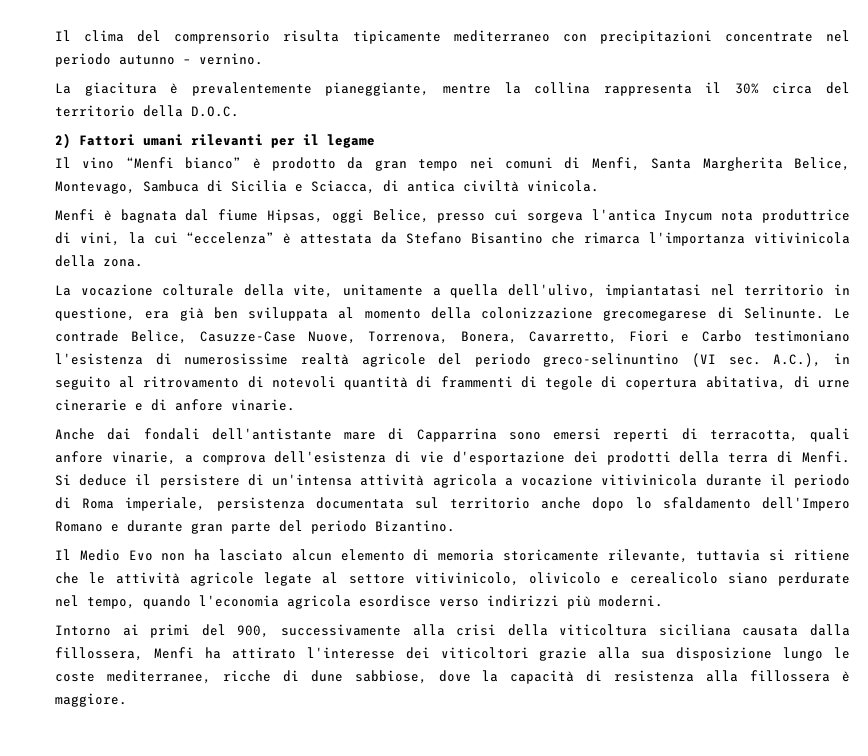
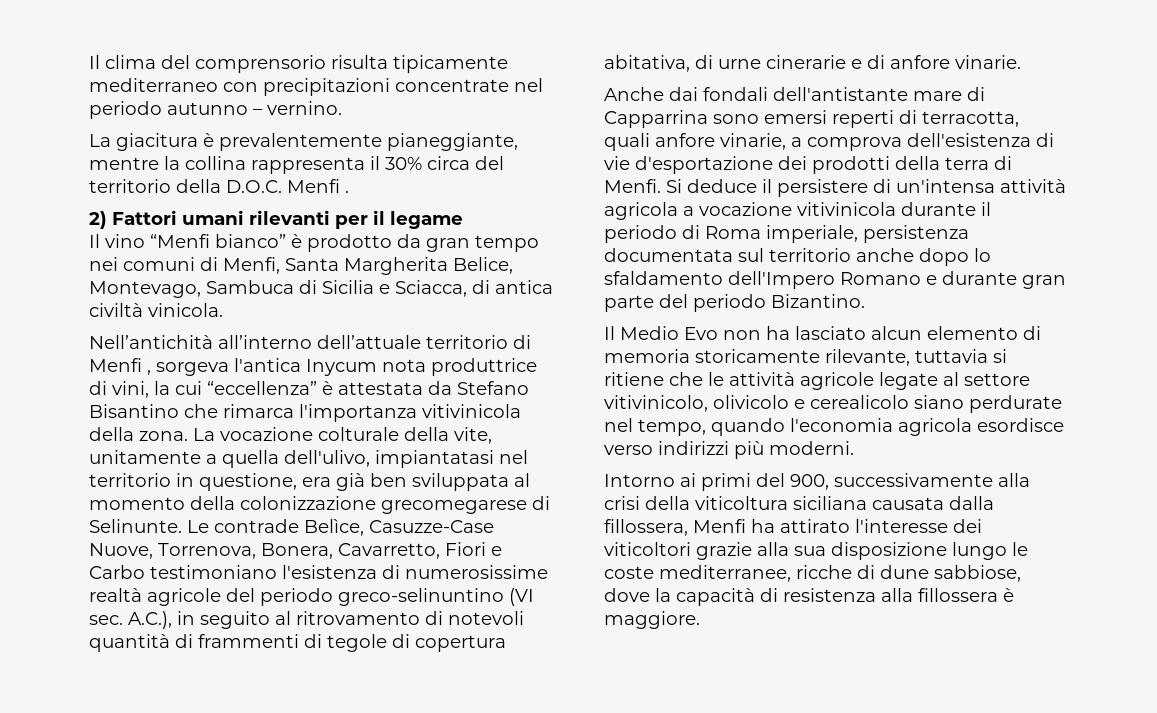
(239, 111) none -> [287,179,349,193] Menfi .
[55,209,519,223] Menfi è bagnata dal fiume Hipsas, oggi Belice, presso cui -> [89,335,531,349] [89,358,151,375] Nell’antichità all’interno dell’attuale territorio di Menfi ,
[186,232,275,244] “eccelenza” -> [207,381,317,395] “eccellenza”
(143, 263) // -> (188, 436) none

